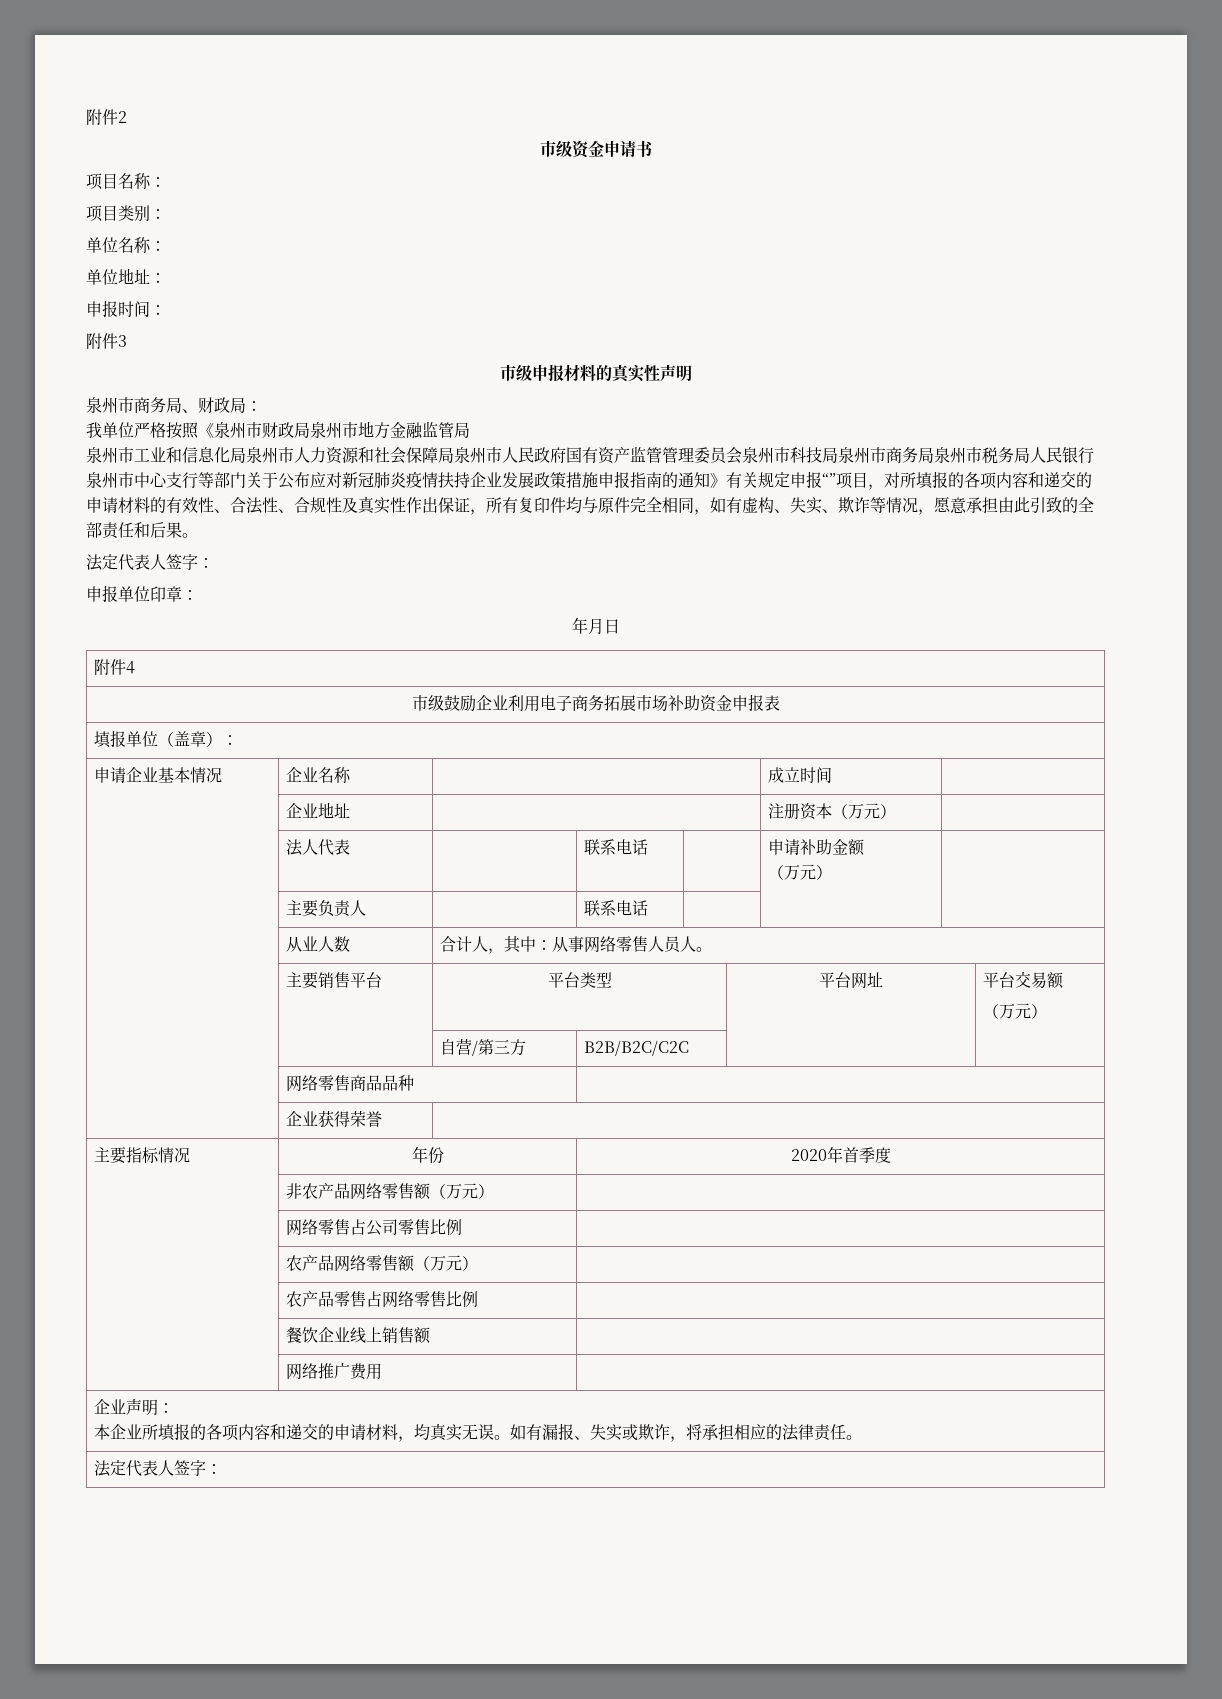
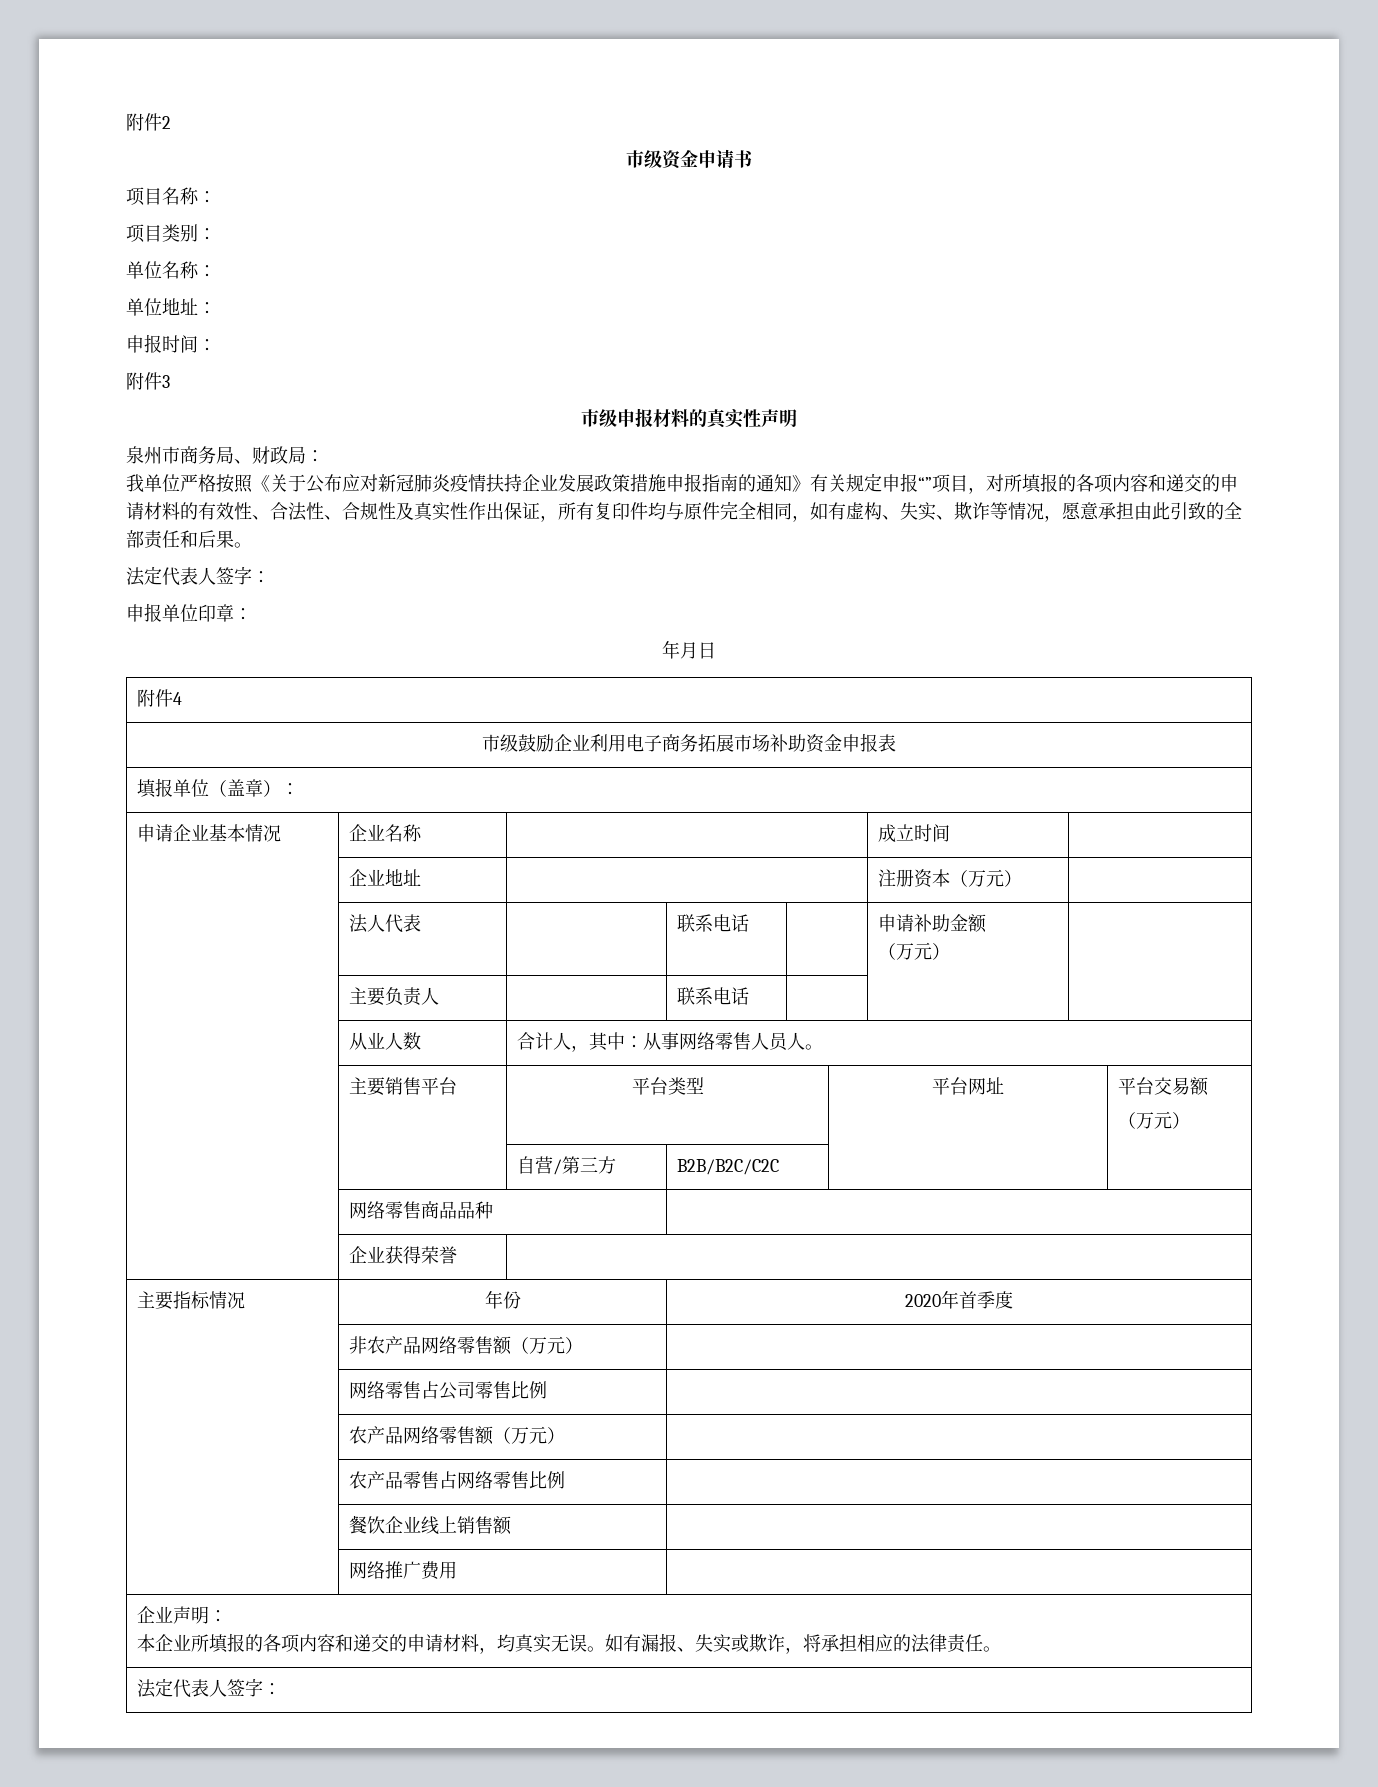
[214,421,470,439] [86,446,1094,464] [86,472,246,489] 泉州市财政局泉州市地方金融监管局 // 泉州市工业和信息化局泉州市人力资源和社会保障局泉州市人民政府国有资产监管管理委员会泉州市科技局泉州市商务局泉州市税务局人民银行泉州市中心支行等部门 -> (270, 483) none

